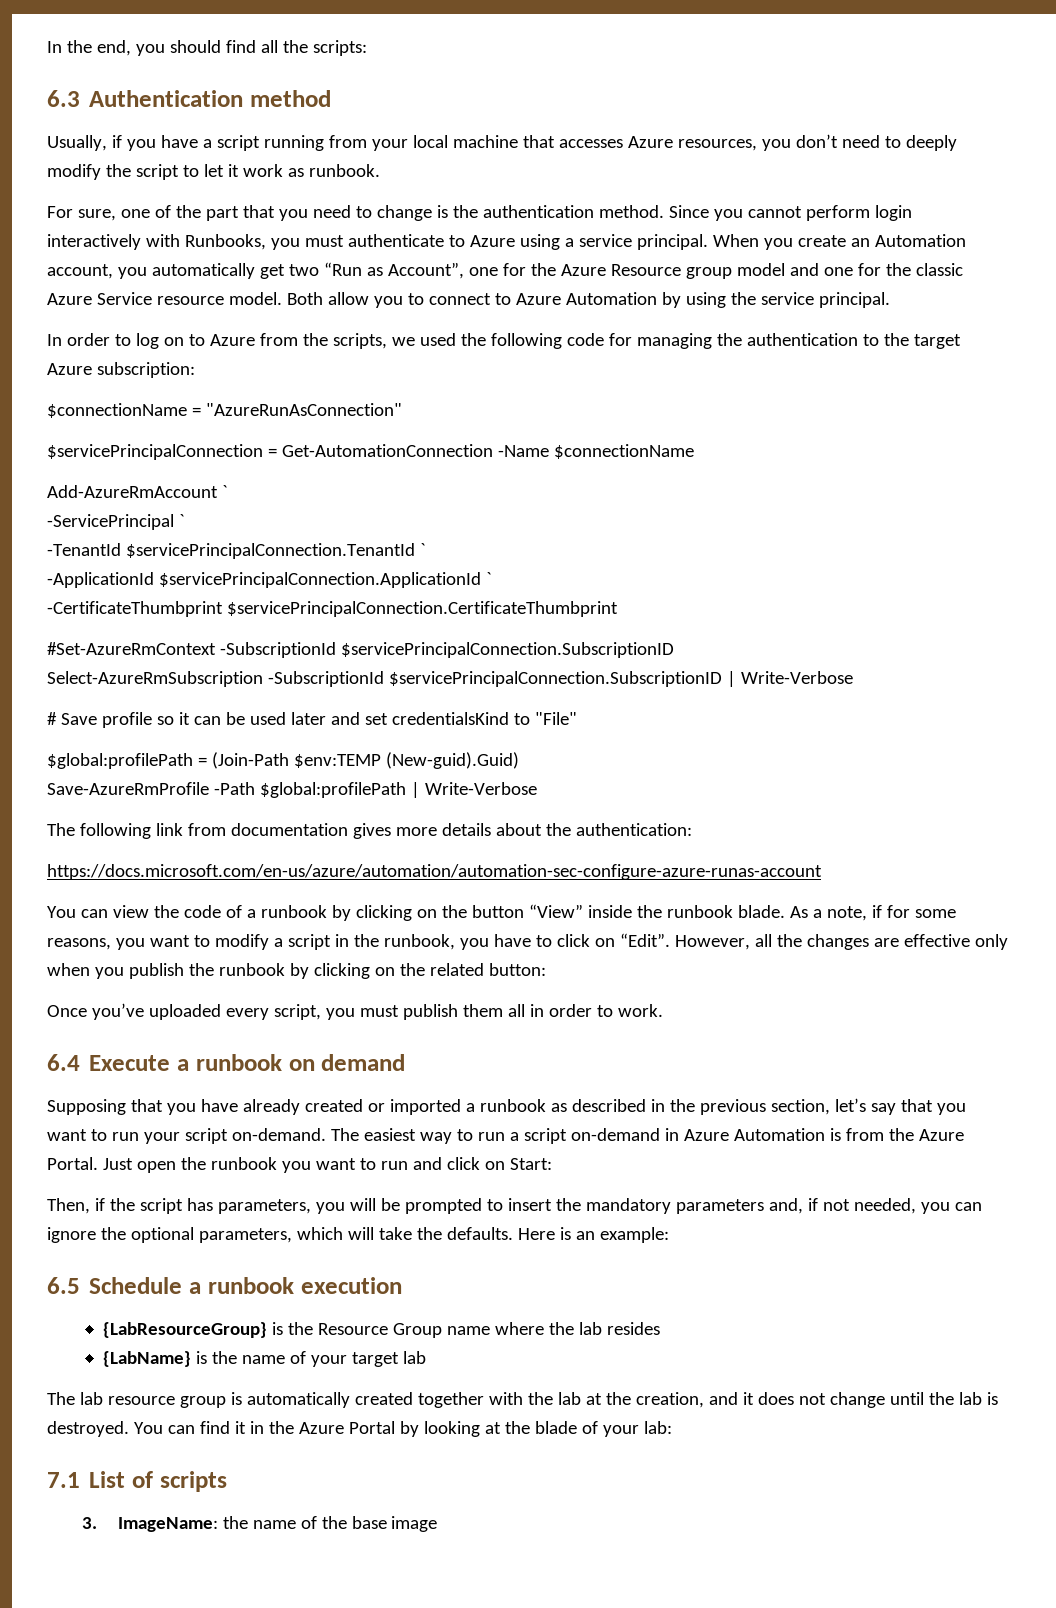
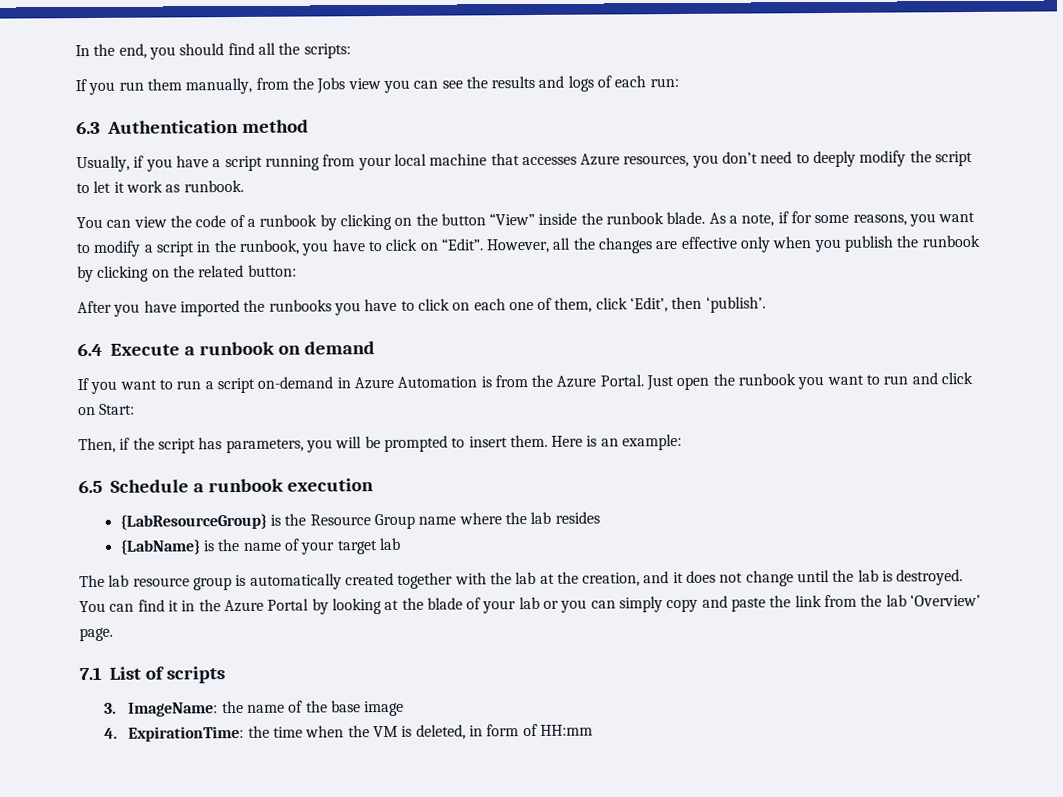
(367, 48) none -> [75,75,679,96] // If you run them manually, from the Jobs view you can see the results and logs of each run:
[47,205,912,221] [47,234,966,250] [47,262,963,279] [47,292,890,308] [47,333,961,349] [47,362,195,378] [47,403,402,418] [47,444,694,460] [47,485,228,498] [47,514,185,530] [47,543,426,559] [47,572,492,588] [47,601,618,617] [47,642,674,658] [47,671,853,687] [47,712,577,728] [47,752,519,769] [47,782,537,798] [47,823,692,839] [47,864,822,880] // For sure, one of the part that you need to change is the authentication method. Since you cannot perform login interactively with Runbooks, you must authenticate to Azure using a service principal. When you create an Automation account, you automatically get two “Run as Account”, one for the Azure Resource group model and one for the classic Azure Service resource model. Both allow you to connect to Azure Automation by using the service principal. // In order to log on to Azure from the scripts, we used the following code for managing the authentication to the target Azure subscription: // $connectionName = "AzureRunAsConnection" // $servicePrincipalConnection = Get-AutomationConnection -Name $connectionName // Add-AzureRmAccount ` // -ServicePrincipal ` // -TenantId $servicePrincipalConnection.TenantId ` // -ApplicationId $servicePrincipalConnection.ApplicationId ` // -CertificateThumbprint $servicePrincipalConnection.CertificateThumbprint // #Set-AzureRmContext -SubscriptionId $servicePrincipalConnection.SubscriptionID // Select-AzureRmSubscription -SubscriptionId $servicePrincipalConnection.SubscriptionID | Write-Verbose // # Save profile so it can be used later and set credentialsKind to "File" // $global:profilePath = (Join-Path $env:TEMP (New-guid).Guid) // Save-AzureRmProfile -Path $global:profilePath | Write-Verbose // The following link from documentation gives more details about the authentication: // https://docs.microsoft.com/en-us/azure/automation/automation-sec-configure-azure-runas-account -> (244, 186) none
[47,1003,663,1020] Once you’ve uploaded every script, you must publish them all in order to work. -> [77,296,766,317] After you have imported the runbooks you have to click on each one of them, click ‘Edit’, then ‘publish’.
[47,1098,966,1115] [47,1128,452,1144] Supposing that you have already created or imported a runbook as described in the previous section, let’s say that you want to run your script on-demand. The easiest way -> [77,378,157,394] If you want
[555,1198,982,1214] [47,1227,513,1243] the mandatory parameters and, if not needed, you can ignore the optional parameters, which will take the defaults. -> [509,434,548,448] them.
[643,1421,672,1434] lab: -> [518,593,981,613] [79,627,113,642] lab or you can simply copy and paste the link from the lab ‘Overview’ page.
(438, 1524) none -> [104,723,593,742] // 4. ExpirationTime: the time when the VM is deleted, in form of HH:mm

